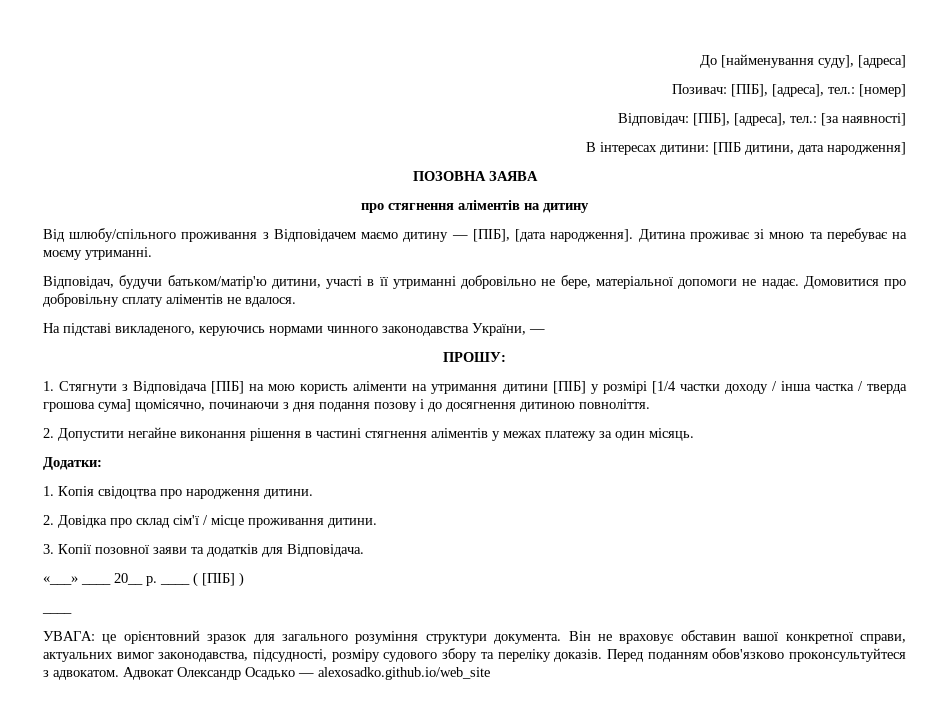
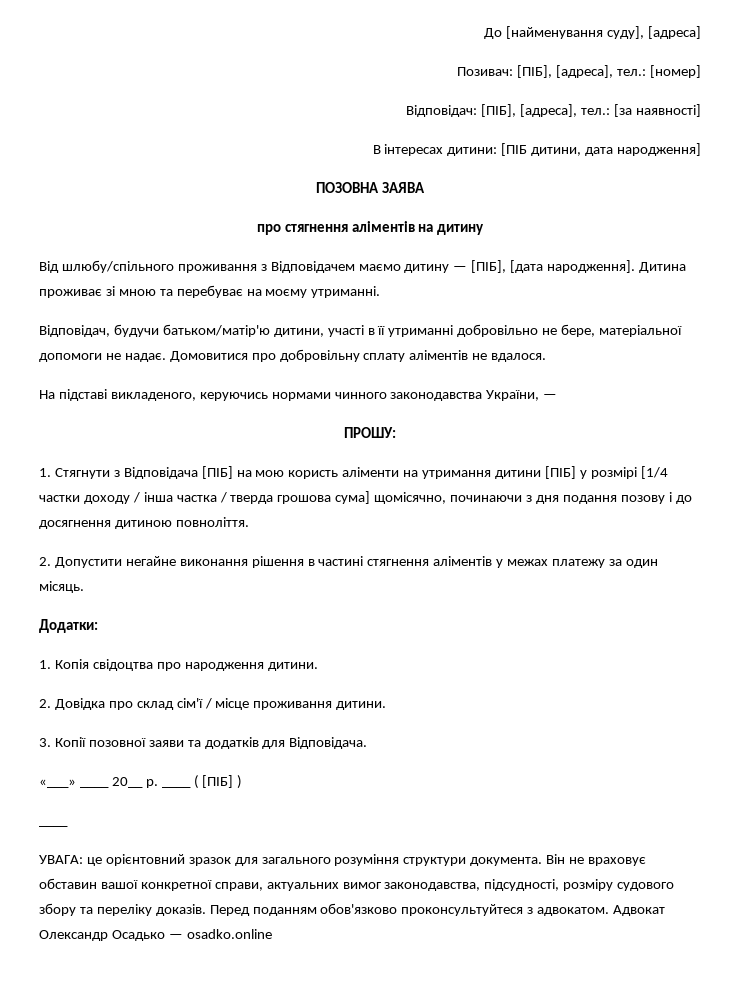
[318,667,490,680] alexosadko.github.io/web_site -> [186,929,272,939] osadko.online

